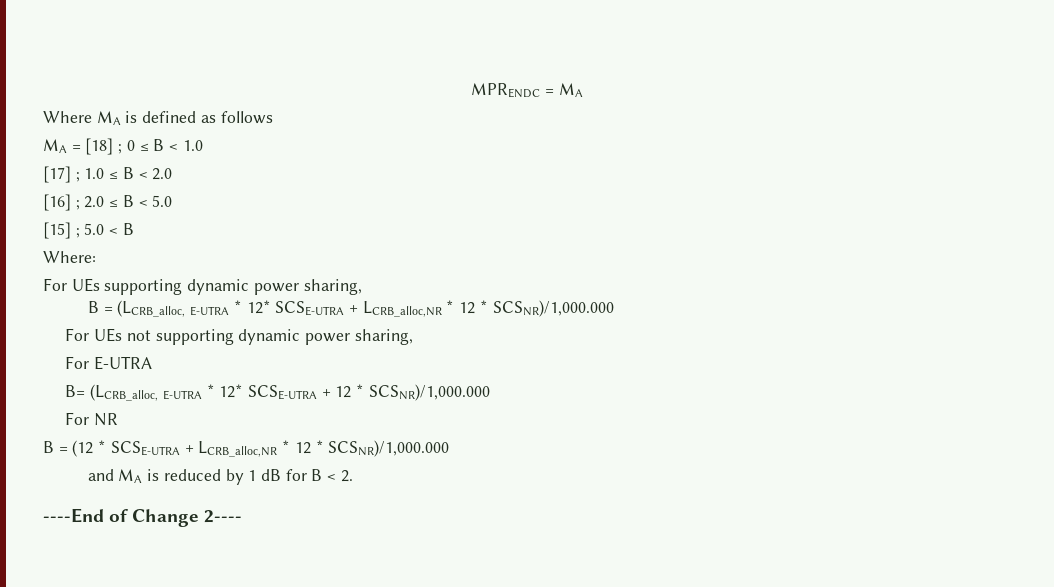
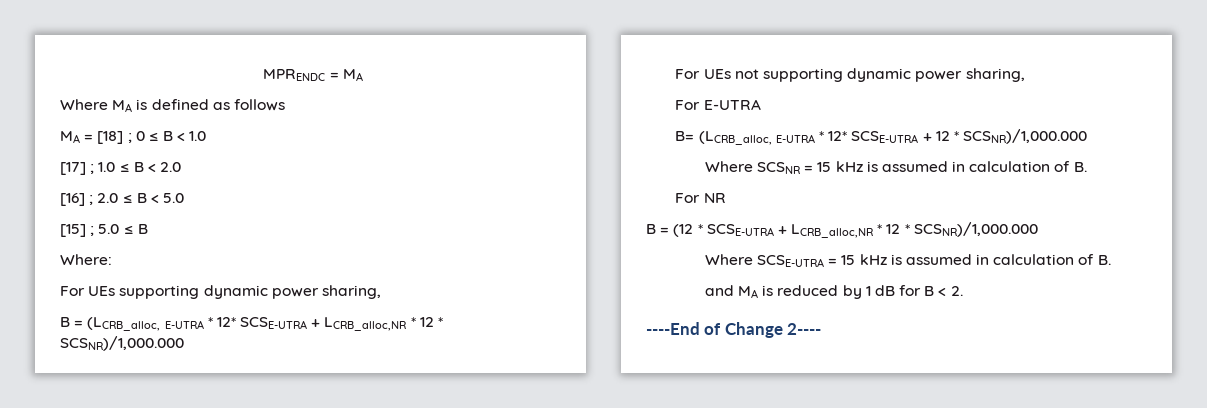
[109,228,119,235] < -> [123,225,134,234] ≤
(490, 392) none -> [704,161,1087,174] // Where SCSNR = 15 kHz is assumed in calculation of B.
(450, 448) none -> [704,254,1111,267] // Where SCSE-UTRA = 15 kHz is assumed in calculation of B.

